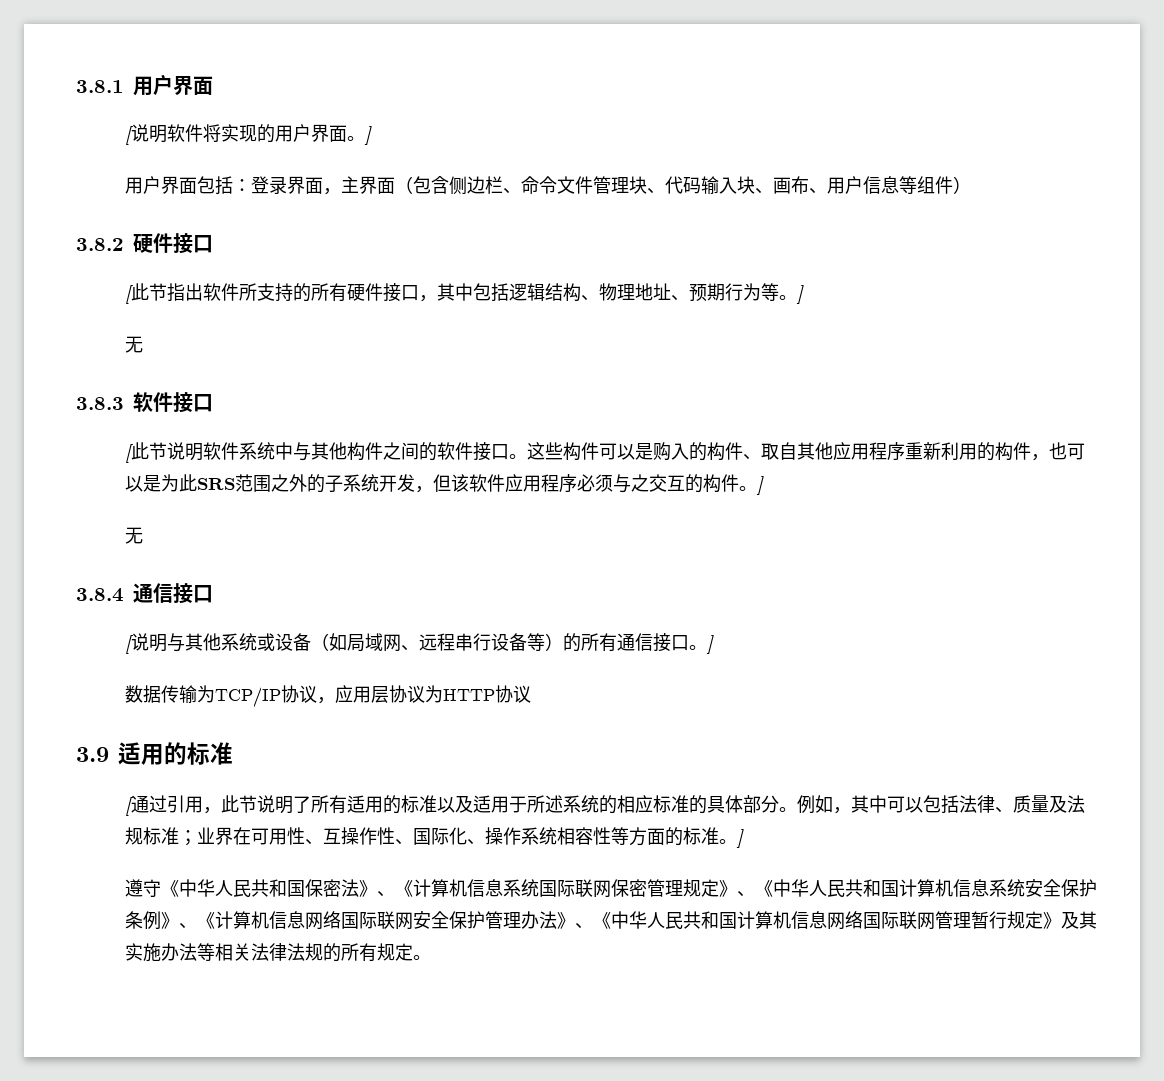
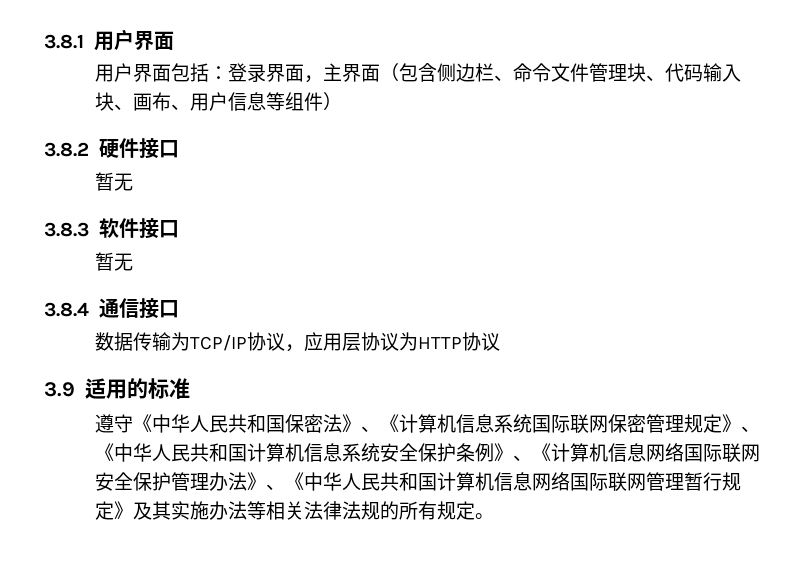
[124,124,372,145] // [说明软件将实现的用户界面。] -> (174, 40) none
[124,283,804,304] [124,336,143,353] [76,392,213,413] [124,442,1085,463] [124,474,764,495] [124,527,143,544] [76,583,213,604] [124,633,714,654] [此节指出软件所支持的所有硬件接口，其中包括逻辑结构、物理地址、预期行为等。] // 无 // 3.8.3软件接口 // [此节说明软件系统中与其他构件之间的软件接口。这些构件可以是购入的构件、取自其他应用程序重新利用的构件，也可以是为此SRS范围之外的子系统开发，但该软件应用程序必须与之交互的构件。] // 无 // 3.8.4通信接口 // [说明与其他系统或设备（如局域网、远程串行设备等）的所有通信接口。] -> [95,172,134,191] [44,218,179,239] [95,252,134,271] [44,298,179,319] 暂无 // 3.8.3软件接口 // 暂无 // 3.8.4通信接口
[124,795,1085,816] [124,827,744,848] // [通过引用，此节说明了所有适用的标准以及适用于所述系统的相应标准的具体部分。例如，其中可以包括法律、质量及法规标准；业界在可用性、互操作性、国际化、操作系统相容性等方面的标准。] -> (190, 388) none

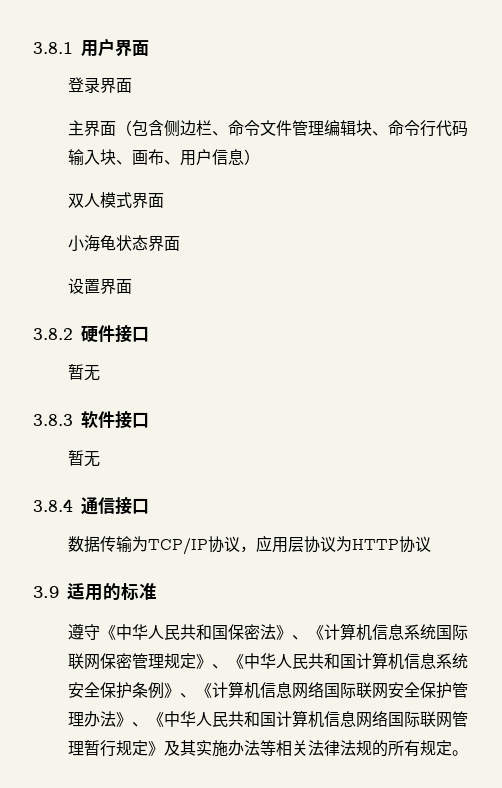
[95,63,229,82] 用户界面包括： -> (149, 48) none
[304,75,324,83] ， -> (133, 85) //
[627,63,666,82] 块、 -> [324,120,437,137] 编辑块、命令行
[266,92,324,111] 等组件 -> (245, 157) none
(343, 101) none -> [68,192,165,208] [68,235,181,252] [68,278,133,294] // 双人模式界面 // 小海龟状态界面 // 设置界面

